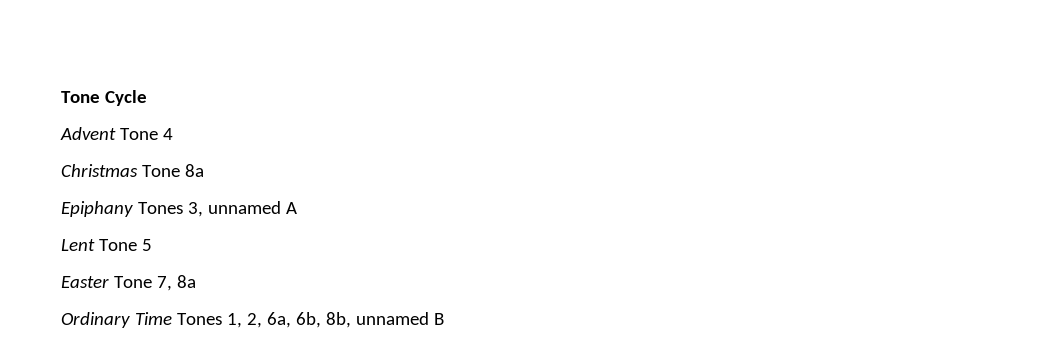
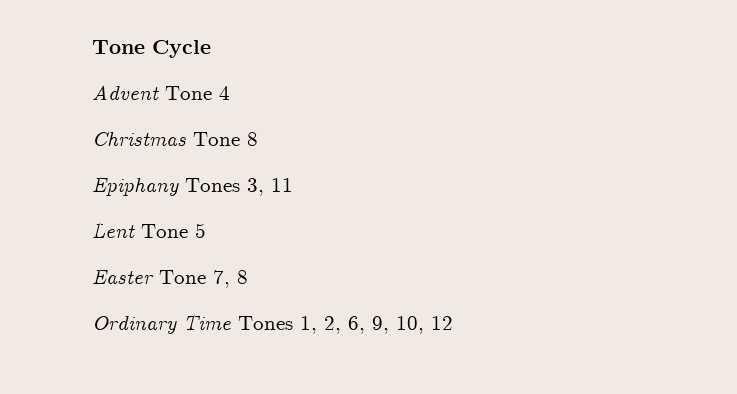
[184,164,204,177] 8a -> [247,132,258,146] 8
[207,201,297,214] unnamed A -> [271,178,293,192] 11
[176,275,196,288] 8a -> [237,270,248,284] 8
[266,312,444,328] 6a, 6b, 8b, unnamed B -> [348,316,453,334] 6, 9, 10, 12

